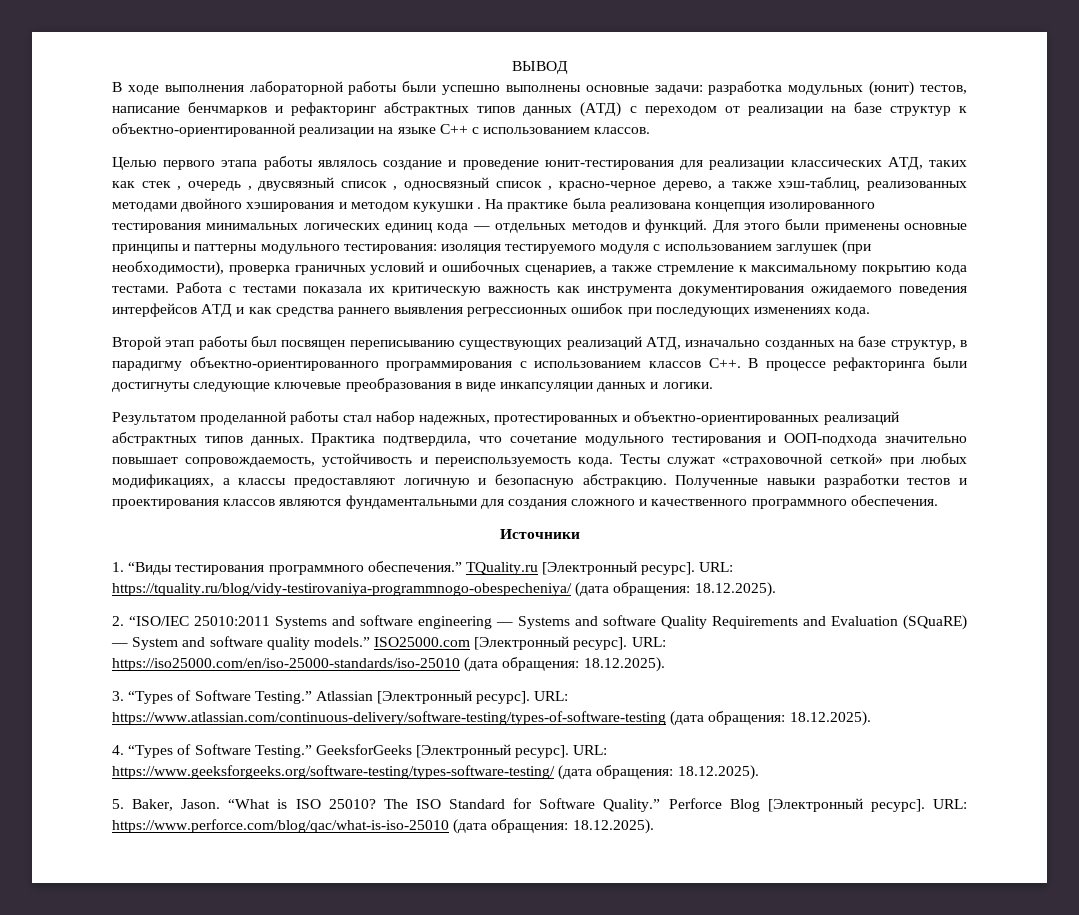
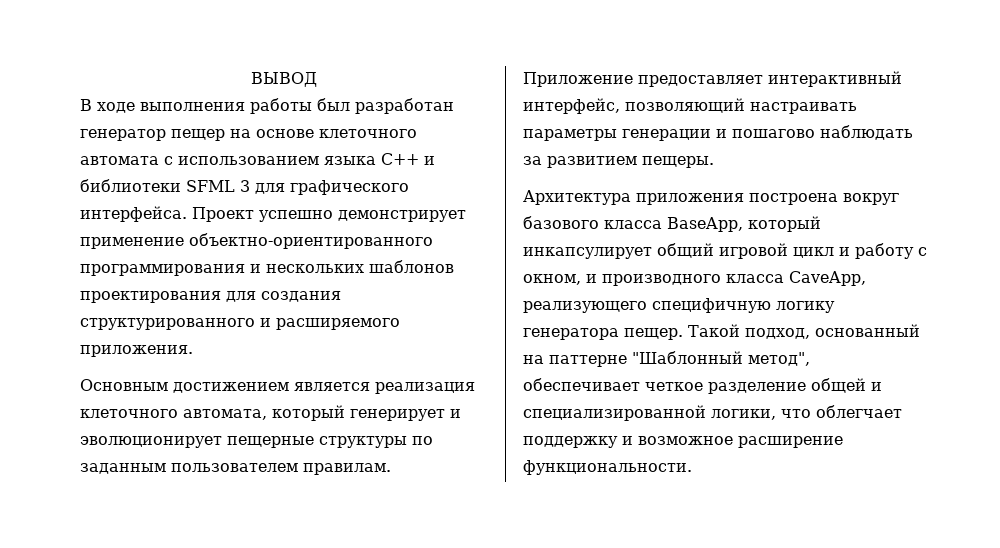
[249,81,967,96] [112,102,968,117] [112,123,651,137] [112,156,968,170] [112,177,967,191] [112,198,876,212] [112,219,968,233] [112,240,872,255] [112,261,967,276] [112,282,967,296] [112,303,871,317] [112,336,968,350] [112,357,968,371] [112,378,713,392] [112,411,899,425] [112,432,968,446] [112,453,967,467] [112,474,967,488] [112,495,938,509] [499,529,580,539] [112,561,734,575] [112,582,776,597] [112,615,967,630] [111,636,666,650] [112,657,665,672] [112,690,569,704] [112,711,871,726] [112,744,608,758] [112,765,759,780] [112,798,968,812] [112,819,654,834] лабораторной работы были успешно выполнены основные задачи: разработка модульных (юнит) тестов, написание бенчмарков и рефакторинг абстрактных типов данных (АТД) с переходом от реализации на базе структур к объектно-ориентированной реализации на языке C++ с использованием классов. // Целью первого этапа работы являлось создание и проведение юнит-тестирования для реализации классических АТД, таких как стек , очередь , двусвязный список , односвязный список , красно-черное дерево, а также хэш-таблиц, реализованных методами двойного хэширования и методом кукушки . На практике была реализована концепция изолированного тестирования минимальных логических единиц кода — отдельных методов и функций. Для этого были применены основные принципы и паттерны модульного тестирования: изоляция тестируемого модуля с использованием заглушек (при необходимости), проверка граничных условий и ошибочных сценариев, а также стремление к максимальному покрытию кода тестами. Работа с тестами показала их критическую важность как инструмента документирования ожидаемого поведения интерфейсов АТД и как средства раннего выявления регрессионных ошибок при последующих изменениях кода. // Второй этап работы был посвящен переписыванию существующих реализаций АТД, изначально созданных на базе структур, в парадигму объектно-ориентированного программирования с использованием классов C++. В процессе рефакторинга были достигнуты следующие ключевые преобразования в виде инкапсуляции данных и логики. // Результатом проделанной работы стал набор надежных, протестированных и объектно-ориентированных реализаций абстрактных типов данных. Практика подтвердила, что сочетание модульного тестирования и ООП-подхода значительно повышает сопровождаемость, устойчивость и переиспользуемость кода. Тесты служат «страховочной сеткой» при любых модификациях, а классы предоставляют логичную и безопасную абстракцию. Полученные навыки разработки тестов и проектирования классов являются фундаментальными для создания сложного и качественного программного обеспечения. // Источники // 1. “Виды тестирования программного обеспечения.” TQuality.ru [Электронный ресурс]. URL: https://tquality.ru/blog/vidy-testirovaniya-programmnogo-obespecheniya/ (дата обращения: 18.12.2025). // 2. “ISO/IEC 25010:2011 Systems and software engineering — Systems and software Quality Requirements and Evaluation (SQuaRE) — System and software quality models.” ISO25000.com [Электронный ресурс]. URL: https://iso25000.com/en/iso-25000-standards/iso-25010 (дата обращения: 18.12.2025). // 3. “Types of Software Testing.” Atlassian [Электронный ресурс]. URL: https://www.atlassian.com/continuous-delivery/software-testing/types-of-software-testing (дата обращения: 18.12.2025). // 4. “Types of Software Testing.” GeeksforGeeks [Электронный ресурс]. URL: https://www.geeksforgeeks.org/software-testing/types-software-testing/ (дата обращения: 18.12.2025). // 5. Baker, Jason. “What is ISO 25010? The ISO Standard for Software Quality.” Perforce Blog [Электронный ресурс]. URL: https://www.perforce.com/blog/qac/what-is-iso-25010 (дата обращения: 18.12.2025). -> [250,98,454,114] [80,129,417,141] [80,153,435,165] [80,179,409,195] [80,206,466,222] [80,233,433,249] [80,260,454,276] [80,291,341,303] [80,318,400,330] [80,345,193,357] [80,379,475,394] [80,405,461,421] [80,436,433,448] [80,463,391,475] [523,71,902,87] [523,98,857,114] [523,125,913,141] [523,156,714,168] [523,190,899,205] [523,216,821,232] [523,243,927,259] [523,271,866,286] [523,298,835,313] [523,324,920,340] [523,351,810,367] [523,378,882,394] [523,405,902,421] [523,436,843,448] [523,460,692,475] работы был разработан генератор пещер на основе клеточного автомата с использованием языка C++ и библиотеки SFML 3 для графического интерфейса. Проект успешно демонстрирует применение объектно-ориентированного программирования и нескольких шаблонов проектирования для создания структурированного и расширяемого приложения. // Основным достижением является реализация клеточного автомата, который генерирует и эволюционирует пещерные структуры по заданным пользователем правилам. Приложение предоставляет интерактивный интерфейс, позволяющий настраивать параметры генерации и пошагово наблюдать за развитием пещеры. // Архитектура приложения построена вокруг базового класса BaseApp, который инкапсулирует общий игровой цикл и работу с окном, и производного класса CaveApp, реализующего специфичную логику генератора пещер. Такой подход, основанный на паттерне "Шаблонный метод", обеспечивает четкое разделение общей и специализированной логики, что облегчает поддержку и возможное расширение функциональности.

